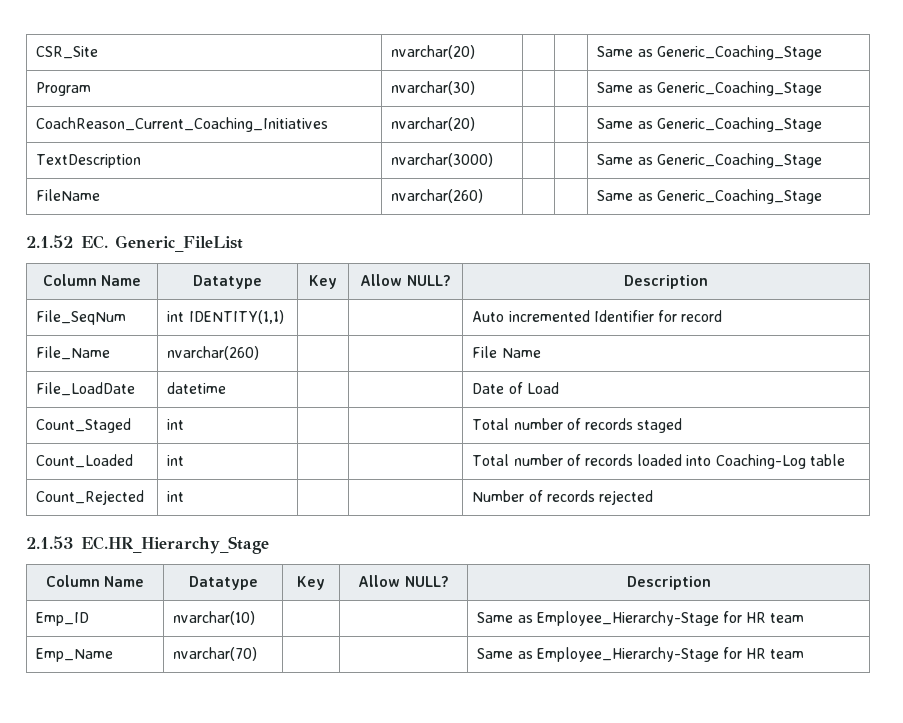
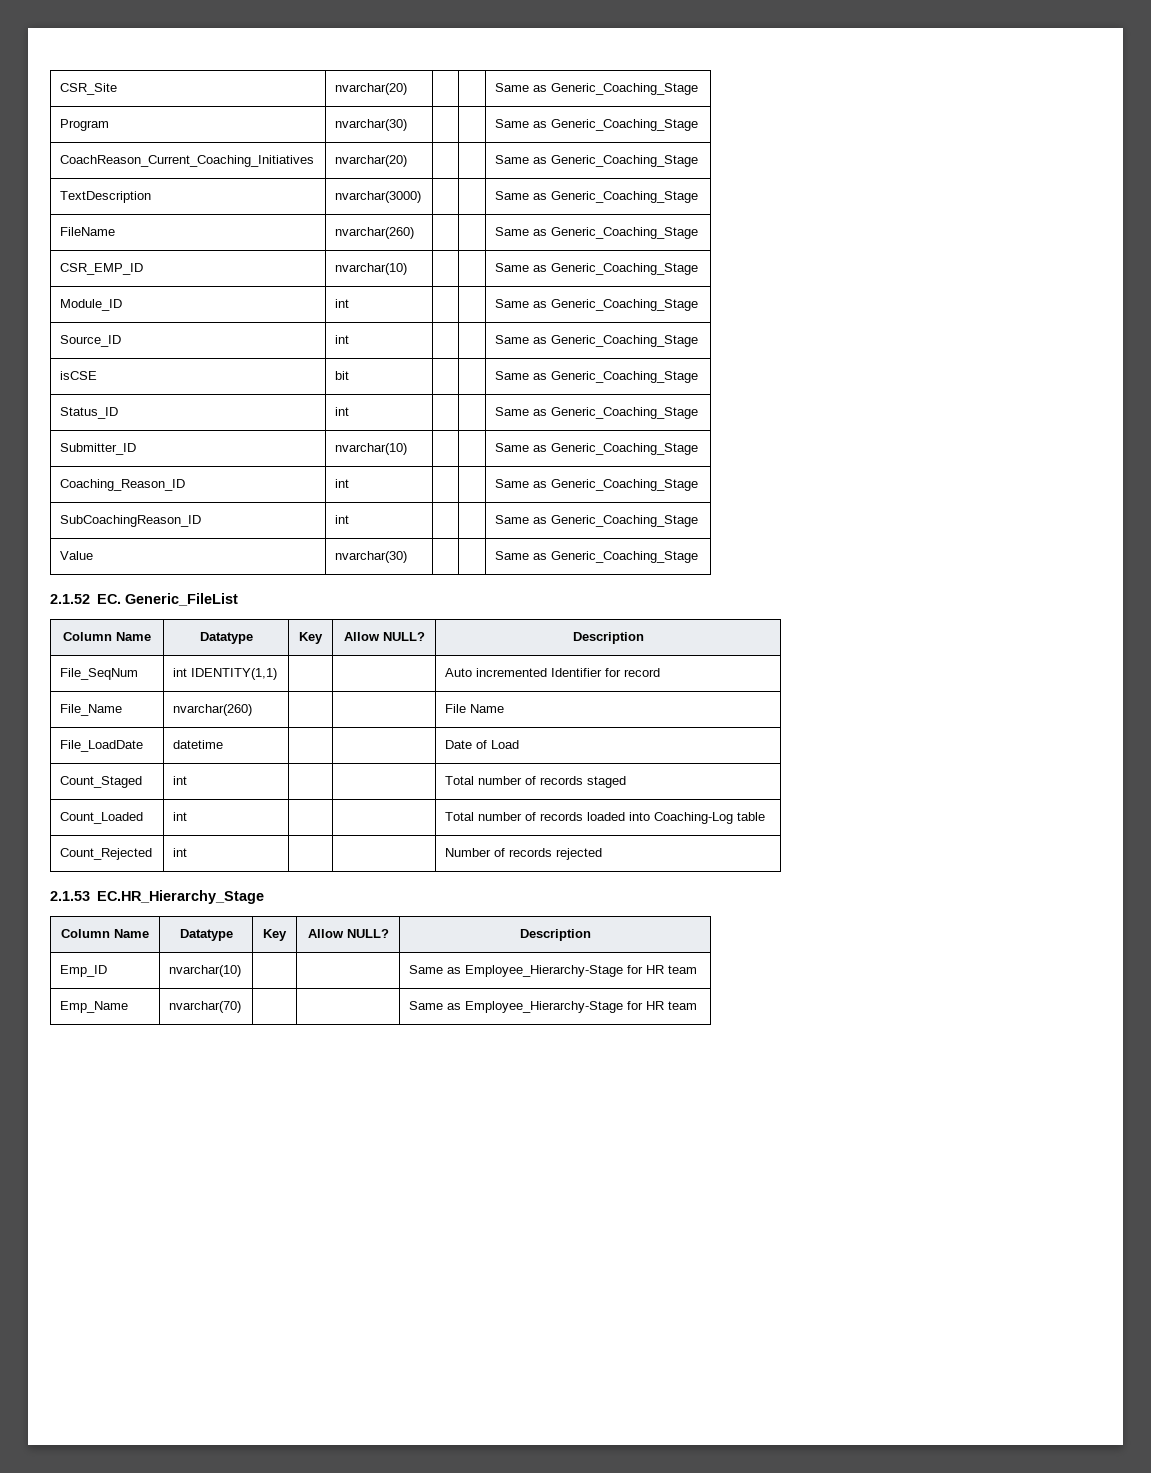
(822, 196) none -> [60,263,144,275] [335,263,408,275] [495,263,699,275] [60,299,123,311] [335,299,350,308] [495,299,699,311] [60,335,122,347] [335,335,350,344] [495,335,699,347] [60,371,98,380] [335,371,350,380] [495,371,699,383] [60,407,119,419] [335,407,350,416] [495,407,699,419] [60,443,137,455] [335,443,408,455] [495,443,699,455] [60,479,186,491] [335,479,350,488] [495,479,699,491] [60,515,202,527] [335,515,350,524] [495,515,699,527] [60,551,94,560] [335,551,408,563] [495,551,699,563] // CSR_EMP_ID | nvarchar(10) | | | Same as Generic_Coaching_Stage // Module_ID | int | | | Same as Generic_Coaching_Stage // Source_ID | int | | | Same as Generic_Coaching_Stage // isCSE | bit | | | Same as Generic_Coaching_Stage // Status_ID | int | | | Same as Generic_Coaching_Stage // Submitter_ID | nvarchar(10) | | | Same as Generic_Coaching_Stage // Coaching_Reason_ID | int | | | Same as Generic_Coaching_Stage // SubCoachingReason_ID | int | | | Same as Generic_Coaching_Stage // Value | nvarchar(30) | | | Same as Generic_Coaching_Stage

